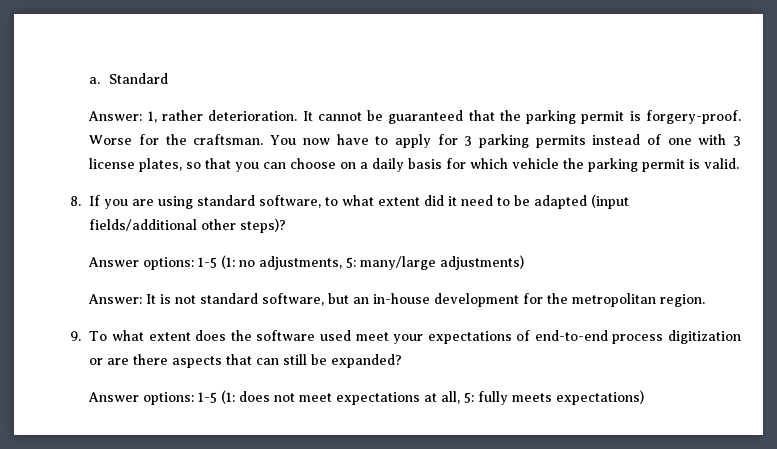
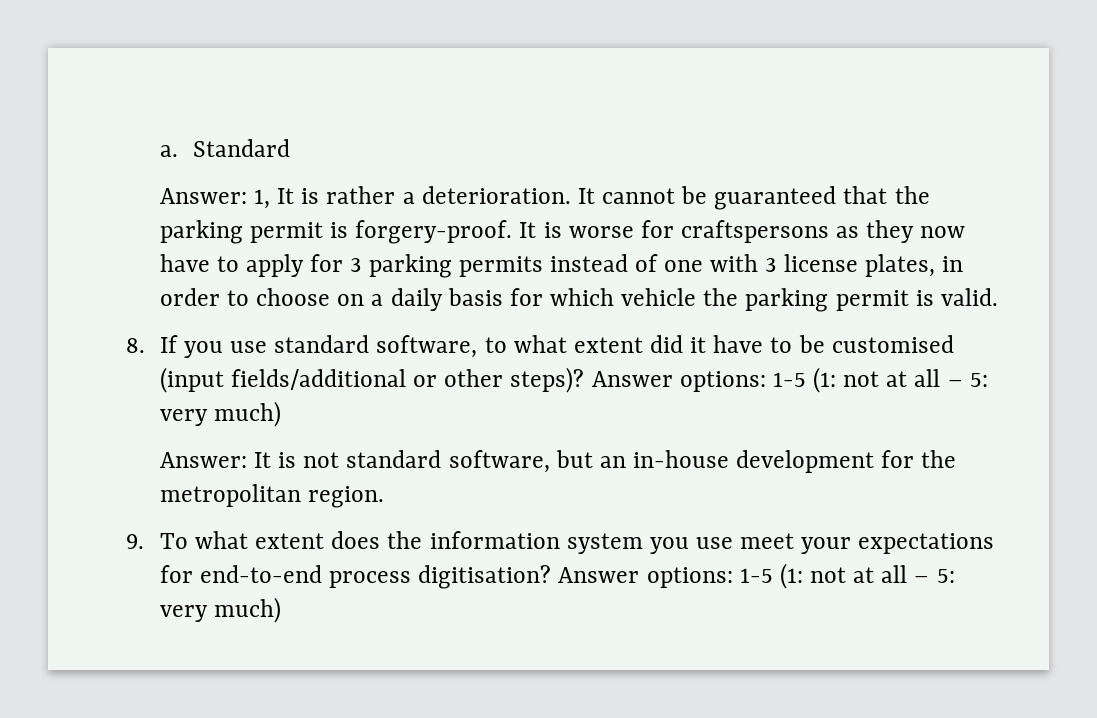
[161,110,203,121] rather -> [277,186,415,204] It is rather a
[89,134,297,145] Worse for the craftsman. You -> [519,220,915,243] It is worse for craftspersons as they
[186,158,287,172] so that you can -> [941,256,963,272] [159,288,249,306] in order to
[132,196,194,209] are using -> [230,341,268,353] use
[461,195,494,206] need -> [713,335,764,353] have
[534,195,588,209] adapted -> [831,335,954,353] customised
(198, 225) none -> [413,375,438,387] or
[88,255,525,270] // Answer options: 1-5 (1: no adjustments, 5: many/large adjustments) -> [591,367,988,393] [159,401,281,427] Answer options: 1-5 (1: not at all – 5: very much)
[256,330,351,341] software used -> [429,531,733,554] information system you use
[516,330,531,341] of -> [159,565,193,583] for
[668,330,741,344] [89,354,403,368] [88,390,645,405] digitization or are there aspects that can still be expanded? // Answer options: 1-5 (1: does not meet expectations at all, 5: fully meets expectations) -> [418,563,955,589] [159,597,281,623] digitisation? Answer options: 1-5 (1: not at all – 5: very much)

